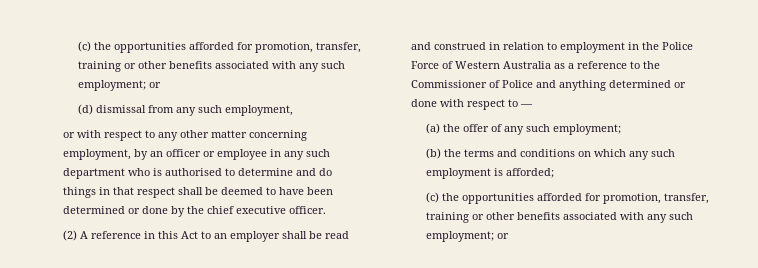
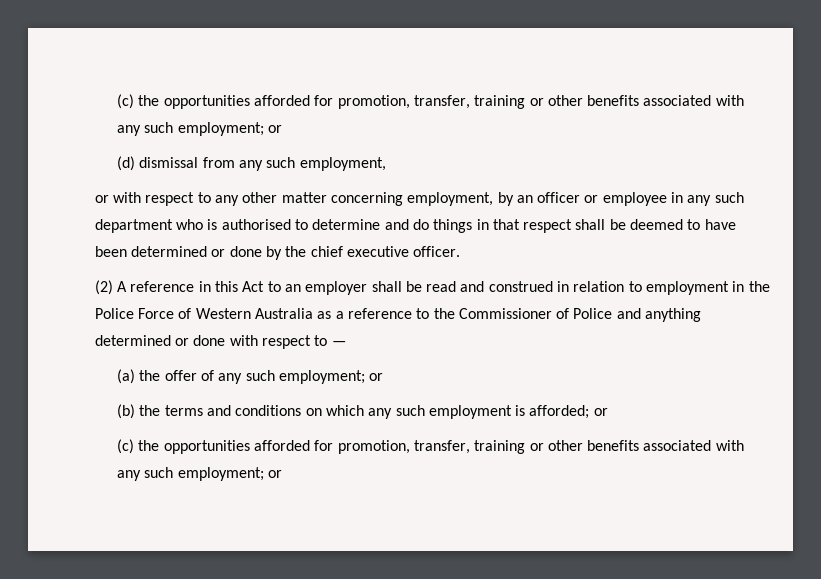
(621, 129) none -> [369,373,384,381] or
(554, 173) none -> [593,408,608,416] or

